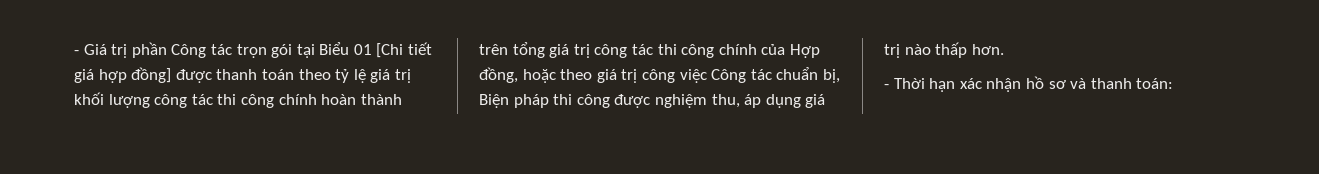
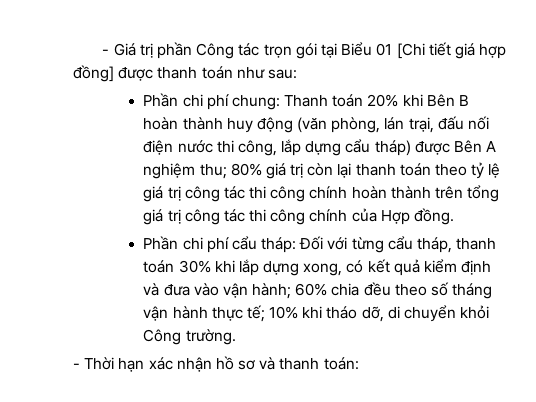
(294, 74) none -> [236,67,297,79] [143,93,470,110] [143,116,490,133] [143,139,497,156] [143,163,431,179] như sau: // Phần chi phí chung: Thanh toán 20% khi Bên B hoàn thành huy động (văn phòng, lán trại, đấu nối điện nước thi công, lắp dựng cẩu tháp) được Bên A nghiệm thu; 80% giá trị còn lại thanh toán
[74,92,150,108] khối lượng -> (181, 193) none
[479,67,840,83] [479,94,826,108] [884,42,1004,58] đồng, hoặc theo giá trị công việc Công tác chuẩn bị, Biện pháp thi công được nghiệm thu, áp dụng giá trị nào thấp hơn. -> [414,208,455,225] [143,236,497,253] [143,259,492,276] [143,282,493,299] [143,305,490,322] [143,329,236,345] đồng. // Phần chi phí cẩu tháp: Đối với từng cẩu tháp, thanh toán 30% khi lắp dựng xong, có kết quả kiểm định và đưa vào vận hành; 60% chia đều theo số tháng vận hành thực tế; 10% khi tháo dỡ, di chuyển khỏi Công trường.

